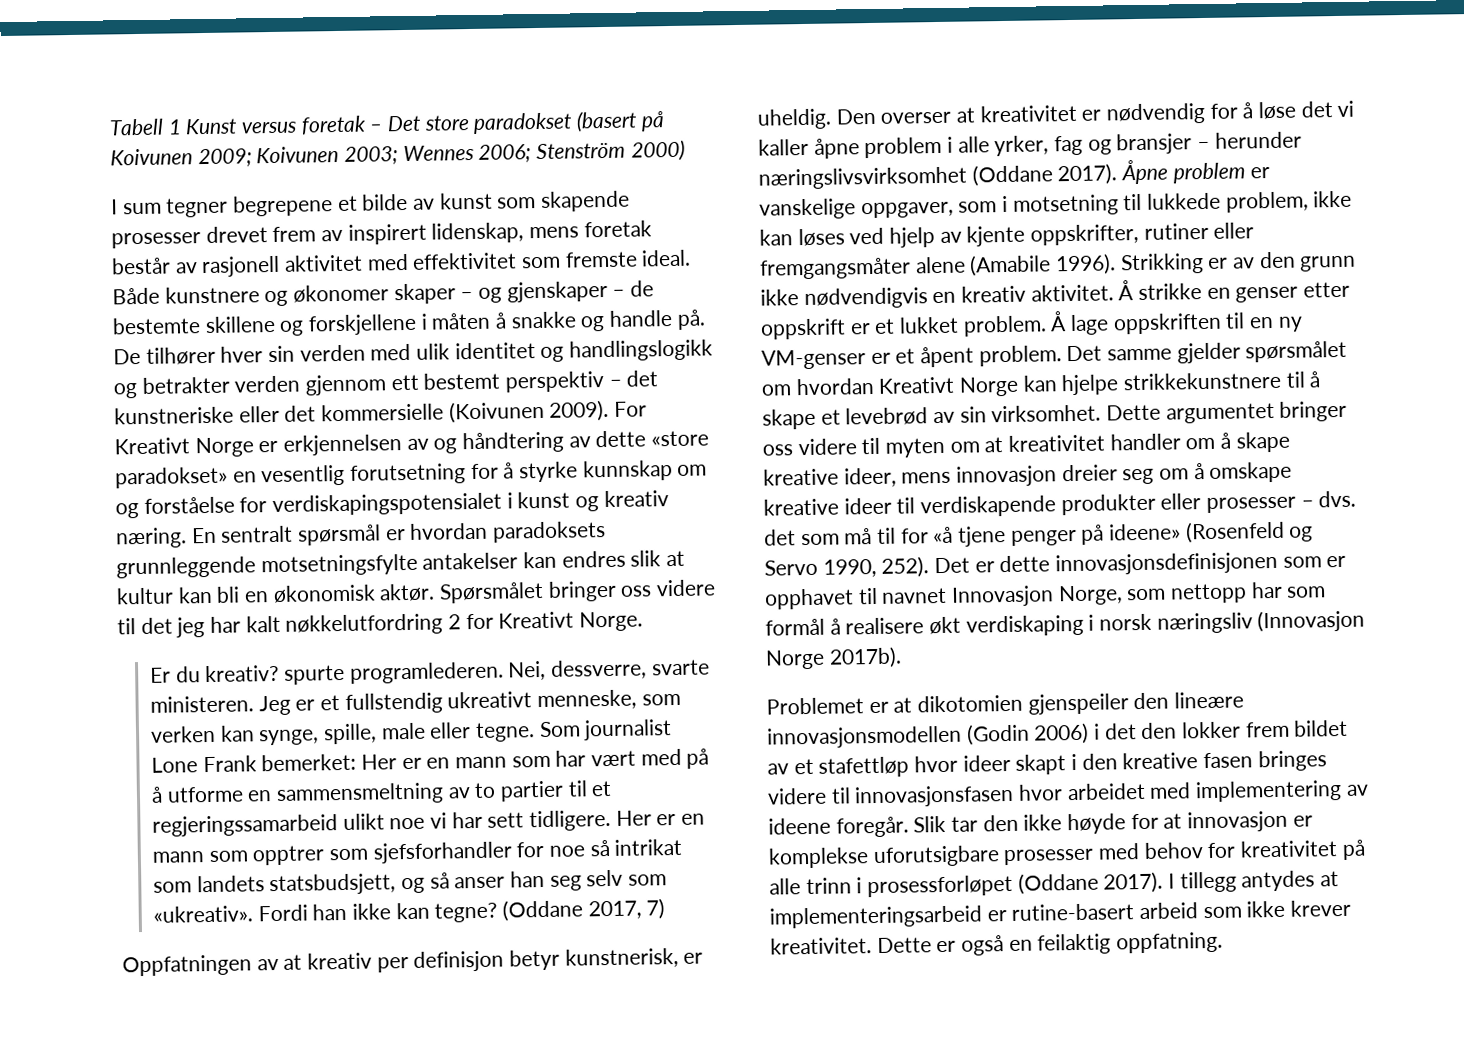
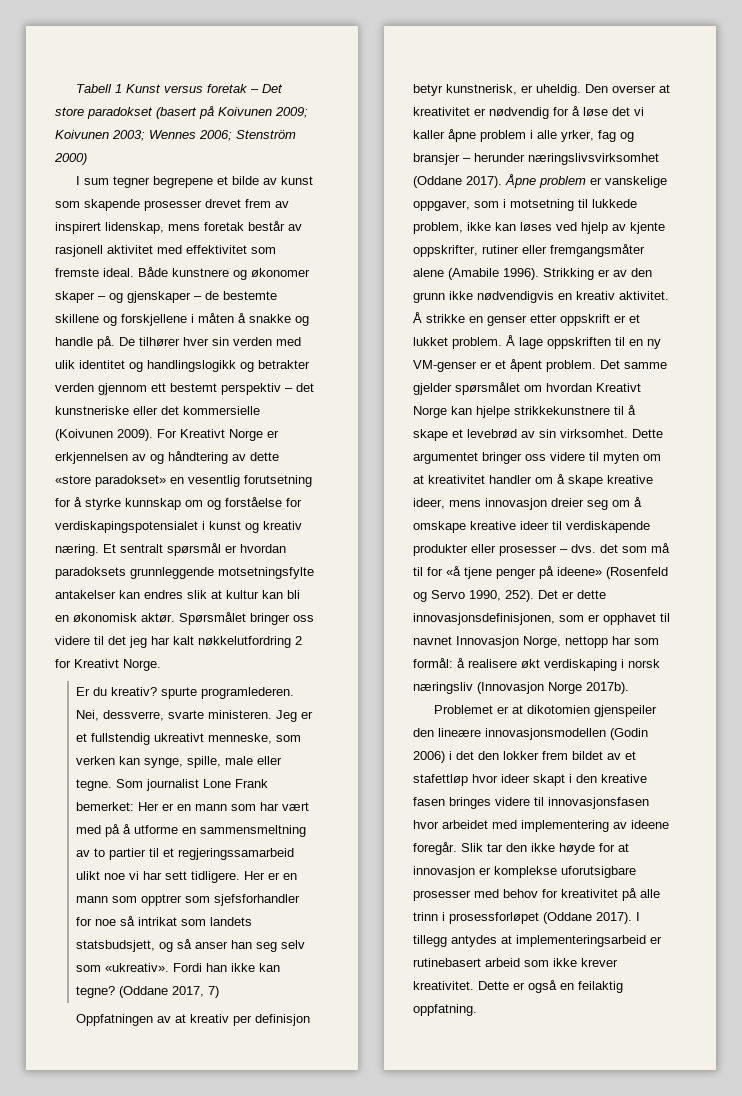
[190,527,217,544] En -> [103,544,116,553] Et
[1055,551,1279,576] innovasjonsdefinisjonen -> [413,613,555,625] innovasjonsdefinisjonen,
[1126,588,1167,601] som -> (561, 642) none
[765,618,825,636] formål -> [413,658,453,668] formål:
[1011,903,1135,921] rutine-basert -> [413,958,481,967] rutinebasert

